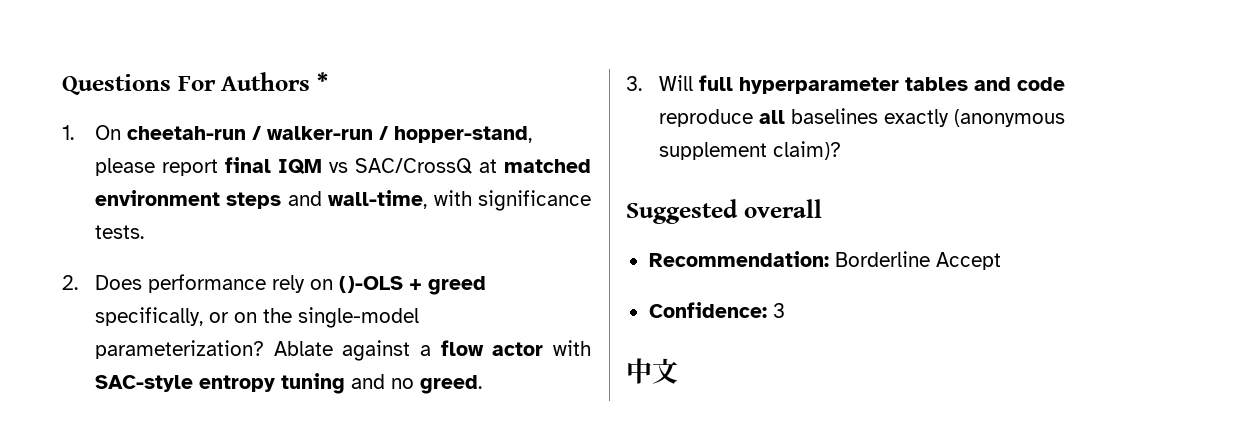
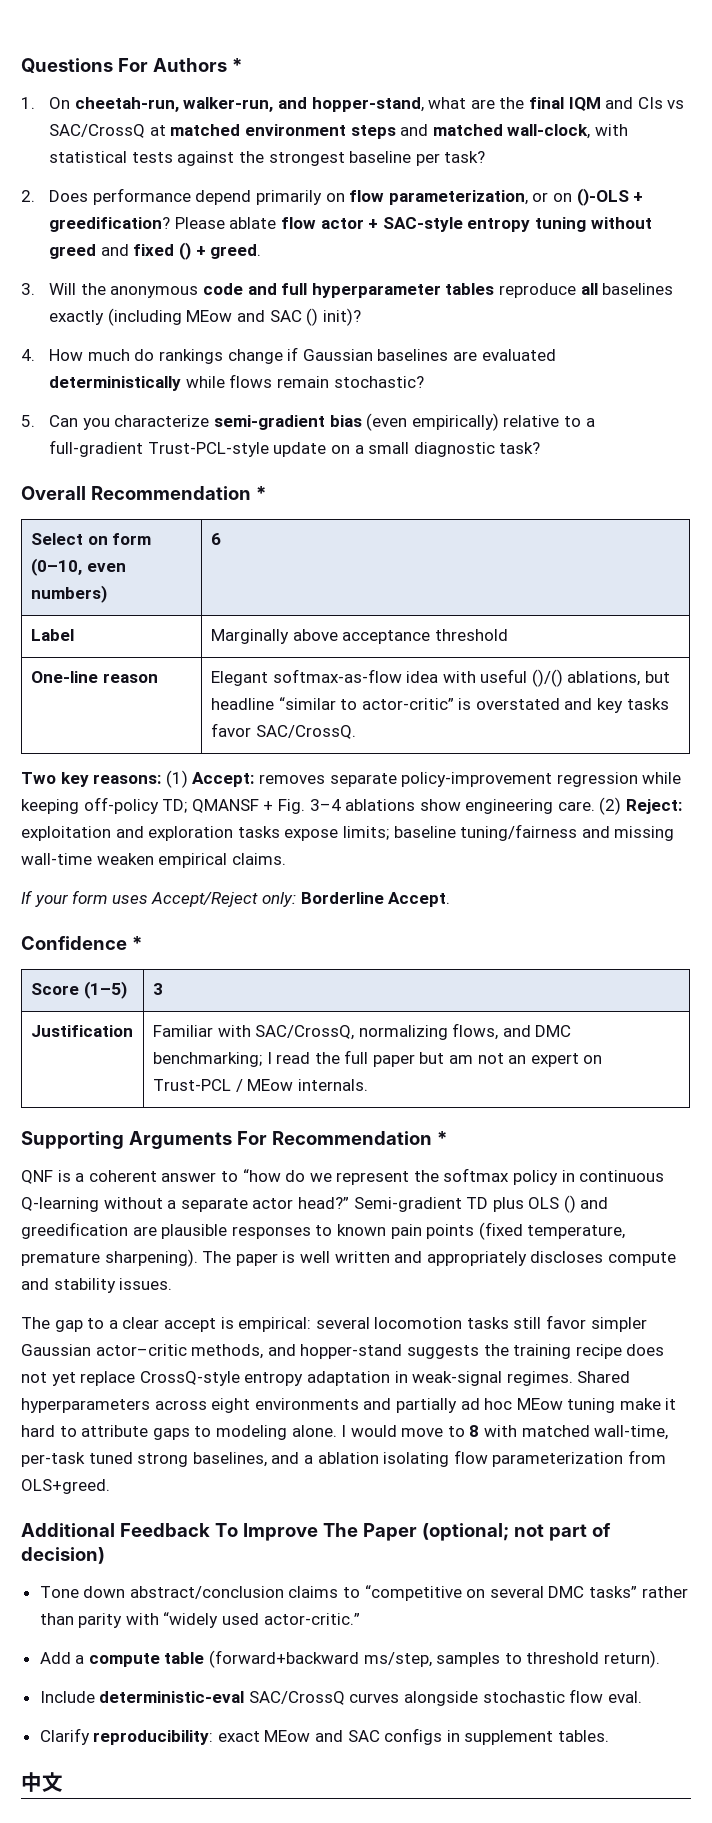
[127,126,533,143] [95,157,323,176] cheetah-run / walker-run / hopper-stand, please report final IQM -> [74,97,663,112] cheetah-run, walker-run, and hopper-stand, what are the final IQM and CIs
[328,190,591,211] [95,225,145,239] [62,274,487,295] [95,307,420,328] [95,340,432,361] wall-time, with significance tests. // 2. Does performance rely on ()-OLS + greed specifically, or on the single-model parameterization? Ablate against a -> [432,124,628,139] [49,151,486,166] [21,188,644,206] [49,217,277,232] matched wall-clock, with statistical tests against the strongest baseline per task? // 2. Does performance depend primarily on flow parameterization, or on ()-OLS + greedification? Please ablate
[553,340,591,356] with -> [368,219,379,229] +
[351,374,415,389] and no -> [590,217,652,229] [49,242,206,260] without greed and fixed () +
(694, 83) none -> [80,283,277,298] the anonymous code and
[974,77,1066,91] and code -> (495, 289) none
[954,109,1066,127] [659,141,842,160] [626,199,822,224] [648,251,1001,270] [648,302,785,318] (anonymous supplement claim)? // Suggested overall // Recommendation: Borderline Accept // Confidence: 3 -> [107,308,361,326] [21,347,556,364] [49,374,424,391] [21,413,595,431] [49,440,541,457] [21,486,266,500] [30,533,152,545] [30,558,126,576] [30,585,107,603] [210,533,221,545] [30,629,74,641] [210,629,508,644] [30,671,158,683] [210,669,671,687] [210,697,669,713] [210,723,356,739] [21,770,682,788] [21,797,683,815] [21,824,675,841] [21,853,286,868] [21,890,451,907] [21,936,142,950] [30,981,127,999] [152,983,163,995] [30,1025,133,1037] [152,1023,572,1040] [152,1050,603,1067] [152,1079,368,1092] [21,1131,447,1149] [21,1168,665,1185] [21,1195,609,1213] [21,1222,626,1240] [21,1249,676,1267] [21,1278,173,1293] [21,1315,647,1332] [21,1344,665,1359] [21,1371,631,1386] [21,1398,677,1413] [21,1425,669,1440] [21,1450,666,1467] [21,1479,110,1494] [21,1523,611,1541] [21,1547,105,1564] [39,1585,688,1601] [39,1612,360,1628] [39,1650,661,1668] [39,1689,642,1706] [39,1728,610,1745] (including MEow and SAC () init)? // 4. How much do rankings change if Gaussian baselines are evaluated deterministically while flows remain stochastic? // 5. Can you characterize semi-gradient bias (even empirically) relative to a full-gradient Trust-PCL-style update on a small diagnostic task? // Overall Recommendation * // Select on form (0–10, even numbers) | 6 // Label | Marginally above acceptance threshold // One-line reason | Elegant softmax-as-flow idea with useful ()/() ablations, but headline “similar to actor-critic” is overstated and key tasks favor SAC/CrossQ. // Two key reasons: (1) Accept: removes separate policy-improvement regression while keeping off-policy TD; QMANSF + Fig. 3–4 ablations show engineering care. (2) Reject: exploitation and exploration tasks expose limits; baseline tuning/fairness and missing wall-time weaken empirical claims. // If your form uses Accept/Reject only: Borderline Accept. // Confidence * // Score (1–5) | 3 // Justification | Familiar with SAC/CrossQ, normalizing flows, and DMC benchmarking; I read the full paper but am not an expert on Trust-PCL / MEow internals. // Supporting Arguments For Recommendation * // QNF is a coherent answer to “how do we represent the softmax policy in continuous Q-learning without a separate actor head?” Semi-gradient TD plus OLS () and greedification are plausible responses to known pain points (fixed temperature, premature sharpening). The paper is well written and appropriately discloses compute and stability issues. // The gap to a clear accept is empirical: several locomotion tasks still favor simpler Gaussian actor–critic methods, and hopper-stand suggests the training recipe does not yet replace CrossQ-style entropy adaptation in weak-signal regimes. Shared hyperparameters across eight environments and partially ad hoc MEow tuning make it hard to attribute gaps to modeling alone. I would move to 8 with matched wall-time, per-task tuned strong baselines, and a ablation isolating flow parameterization from OLS+greed. // Additional Feedback To Improve The Paper (optional; not part of decision) // Tone down abstract/conclusion claims to “competitive on several DMC tasks” rather than parity with “widely used actor-critic.” // Add a compute table (forward+backward ms/step, samples to threshold return). // Include deterministic-eval SAC/CrossQ curves alongside stochastic flow eval. // Clarify reproducibility: exact MEow and SAC configs in supplement tables.

